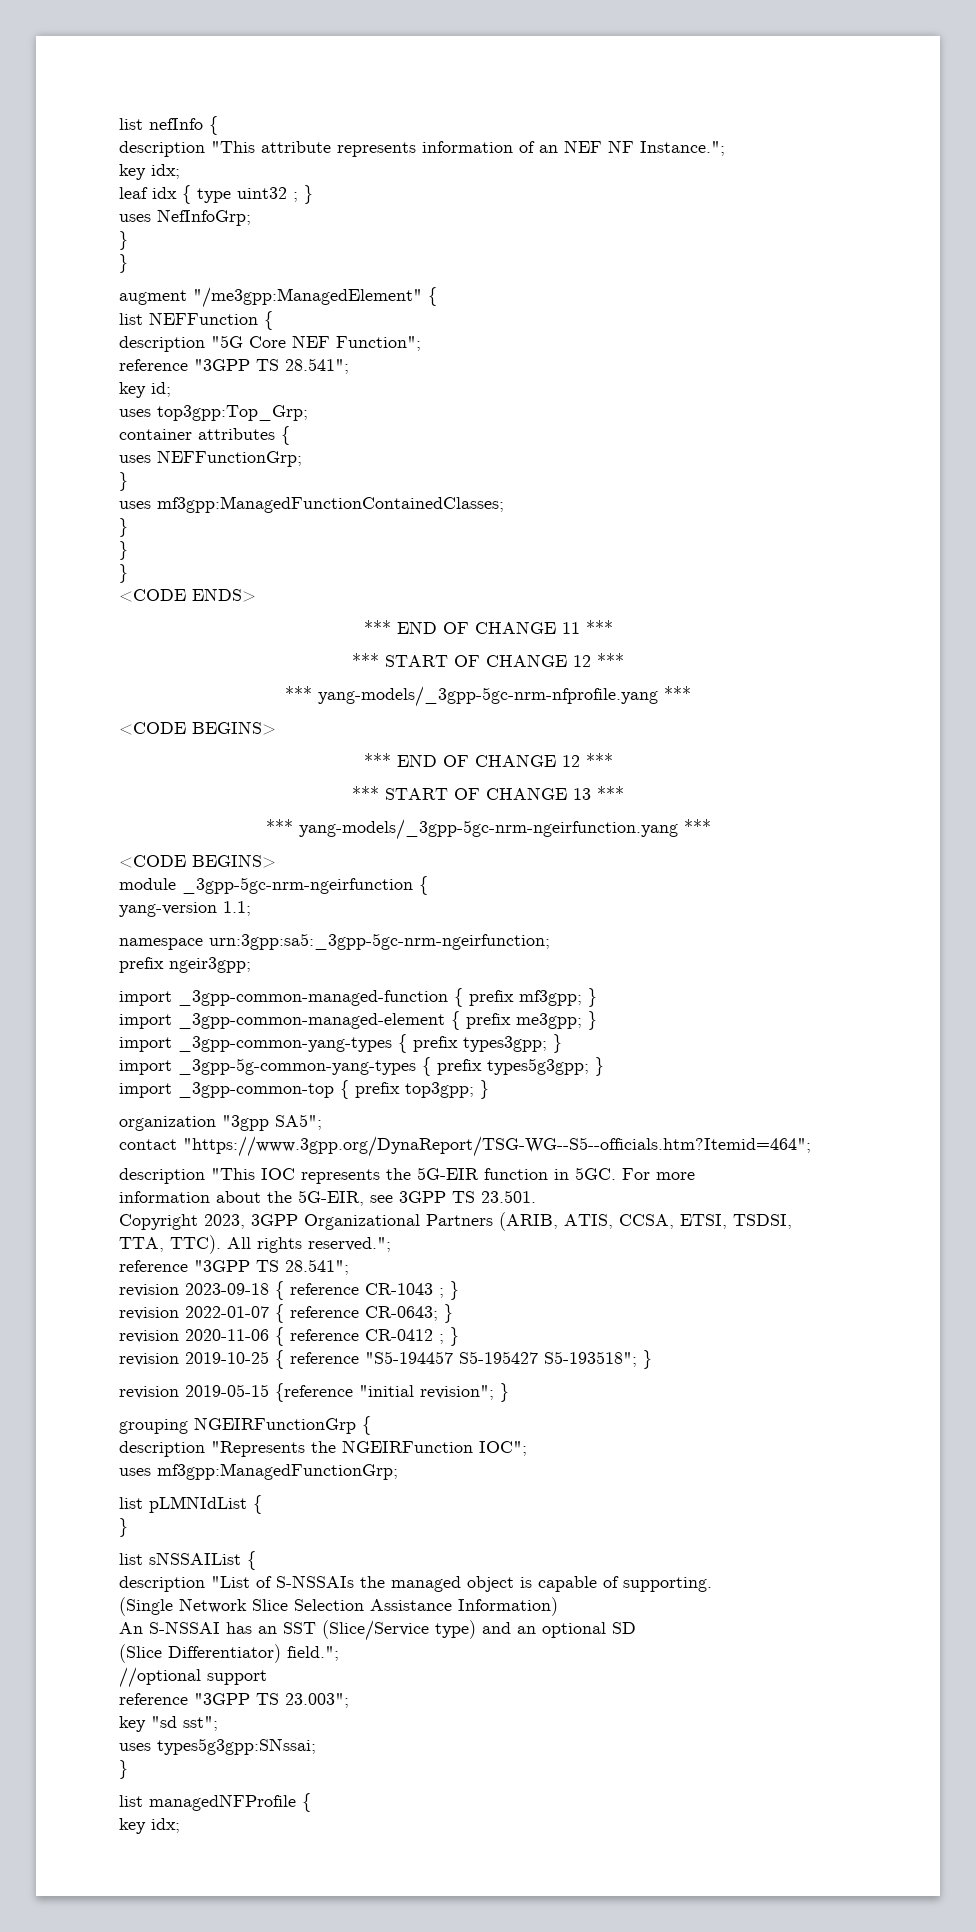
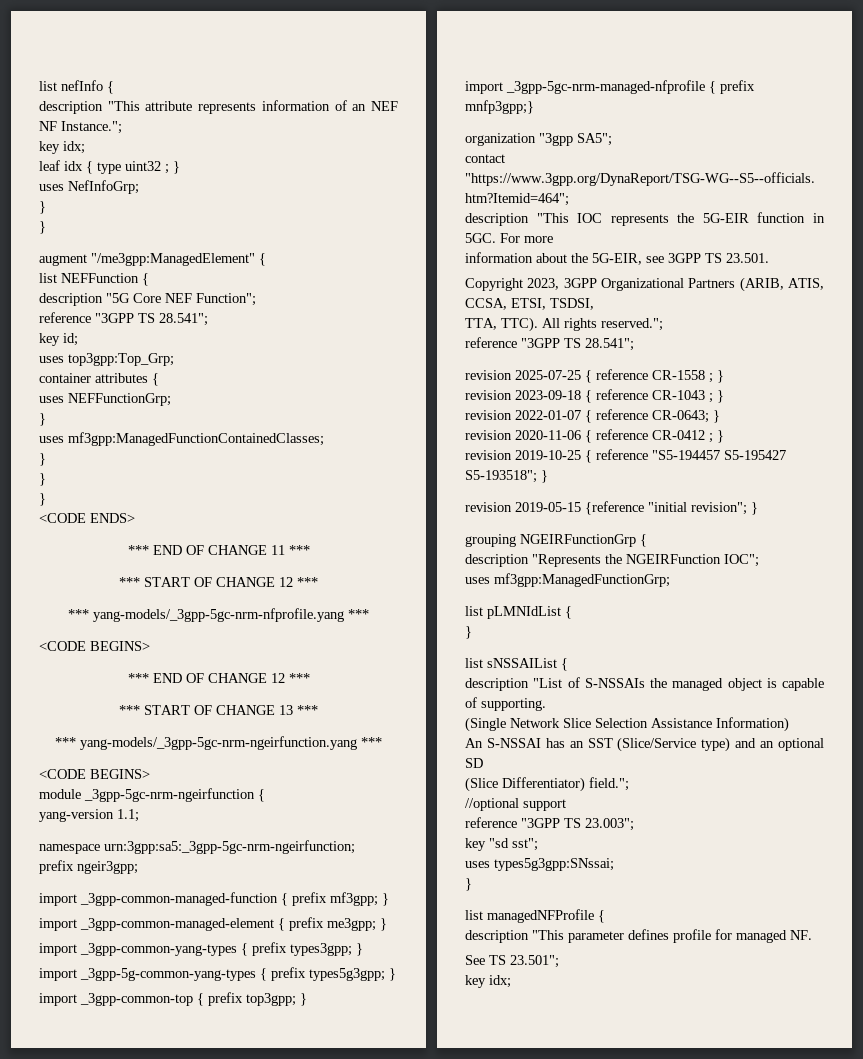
(489, 1089) none -> [465,80,755,94] [465,100,534,114] // import _3gpp-5gc-nrm-managed-nfprofile { prefix mnfp3gpp;}
(349, 1267) none -> [465,369,724,383] // revision 2025-07-25 { reference CR-1558 ; }
(311, 1802) none -> [465,929,812,943] [465,955,559,968] // description "This parameter defines profile for managed NF. // See TS 23.501";

